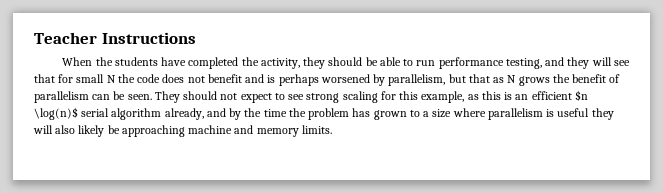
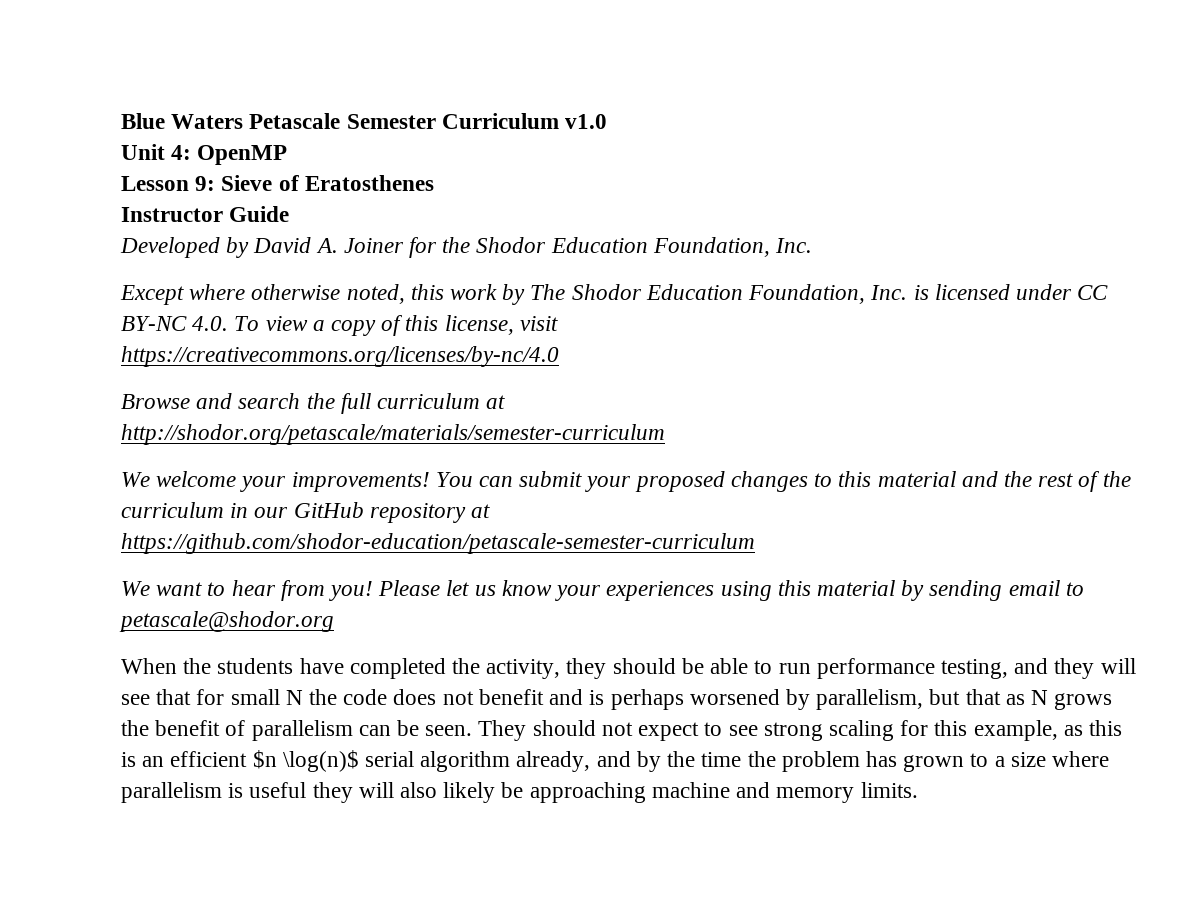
[34,32,196,44] Teacher Instructions -> [121,113,608,129] [121,144,288,165] [121,175,434,191] [121,206,290,222] [120,237,813,258] [120,284,1109,305] [121,315,558,336] [121,346,559,367] [121,393,506,414] [121,424,665,445] [121,471,1131,492] [121,502,491,523] [121,533,755,554] [121,580,1084,601] [119,611,334,632] Blue Waters Petascale Semester Curriculum v1.0 // Unit 4: OpenMP // Lesson 9: Sieve of Eratosthenes // Instructor Guide // Developed by David A. Joiner for the Shodor Education Foundation, Inc. // Except where otherwise noted, this work by The Shodor Education Foundation, Inc. is licensed under CC BY-NC 4.0. To view a copy of this license, visit // https://creativecommons.org/licenses/by-nc/4.0 // Browse and search the full curriculum at // http://shodor.org/petascale/materials/semester-curriculum // We welcome your improvements! You can submit your proposed changes to this material and the rest of the curriculum in our GitHub repository at // https://github.com/shodor-education/petascale-semester-curriculum // We want to hear from you! Please let us know your experiences using this material by sending email to petascale@shodor.org

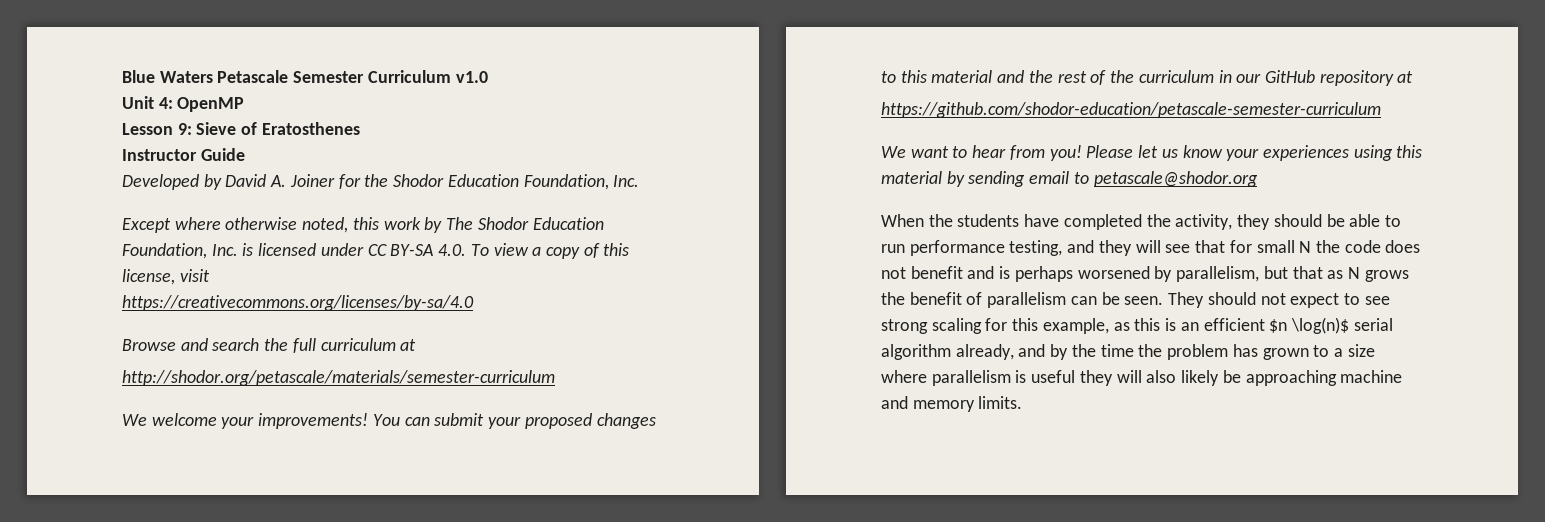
[121,316,187,331] BY-NC -> [390,244,434,256] BY-SA
[121,346,559,367] https://creativecommons.org/licenses/by-nc/4.0 -> [122,295,474,311] https://creativecommons.org/licenses/by-sa/4.0

